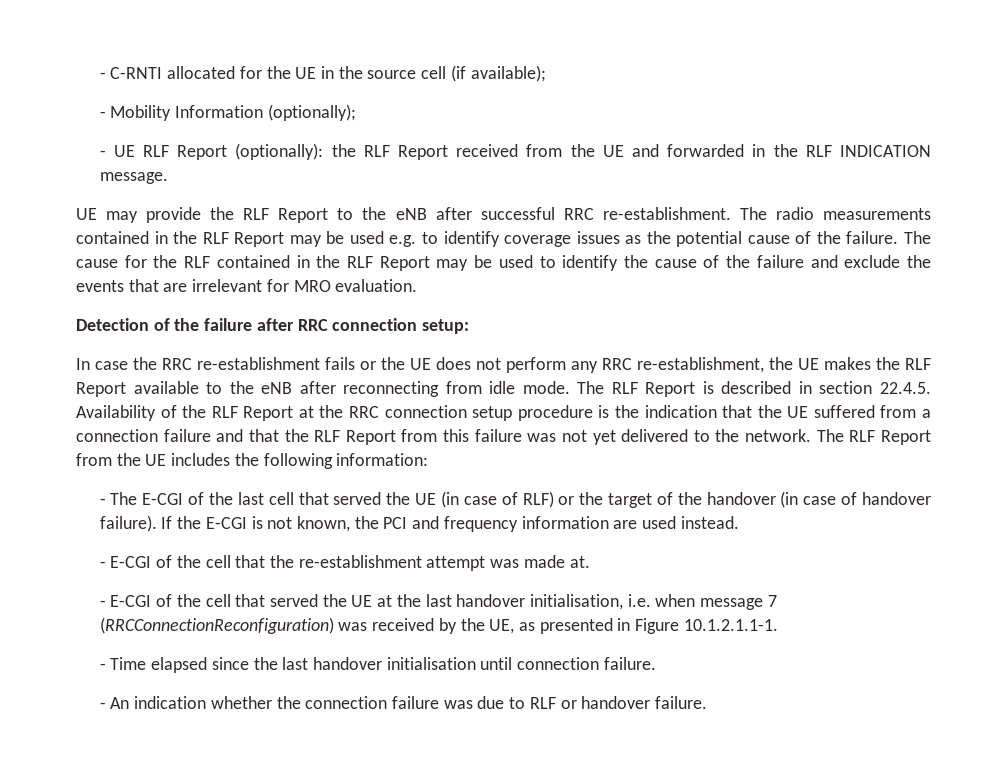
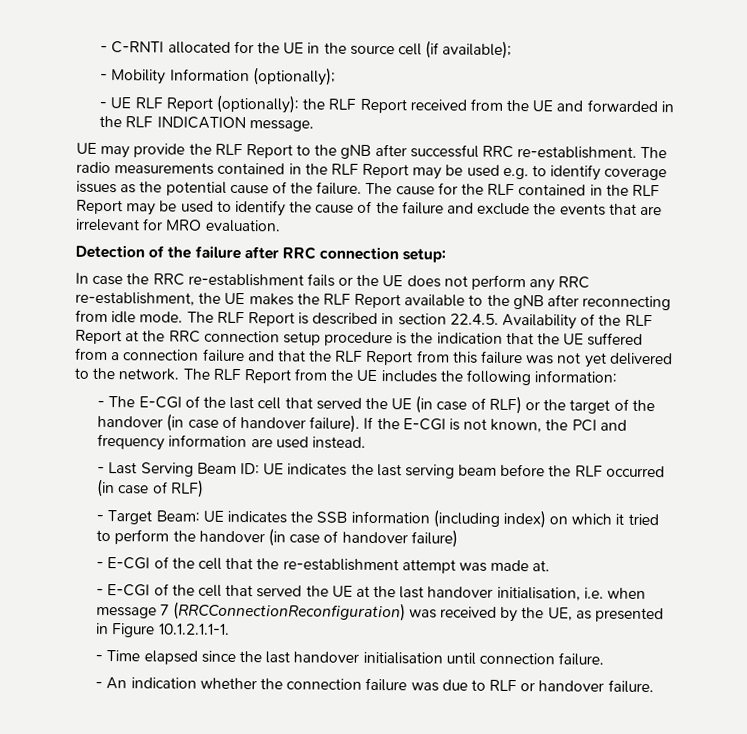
[395,208,427,220] eNB -> [340,144,372,159] gNB
[261,382,293,394] eNB -> [512,295,544,310] gNB
(739, 522) none -> [97,462,665,479] [97,478,204,498] [96,509,659,529] [96,528,458,548] // - Last Serving Beam ID: UE indicates the last serving beam before the RLF occurred (in case of RLF) // - Target Beam: UE indicates the SSB information (including index) on which it tried to perform the handover (in case of handover failure)

